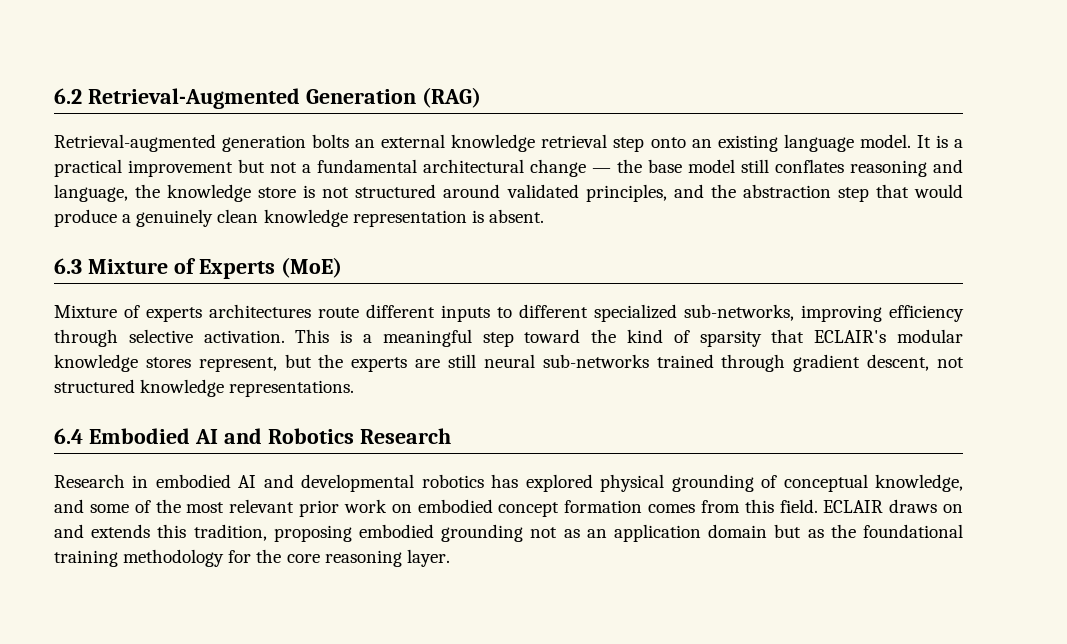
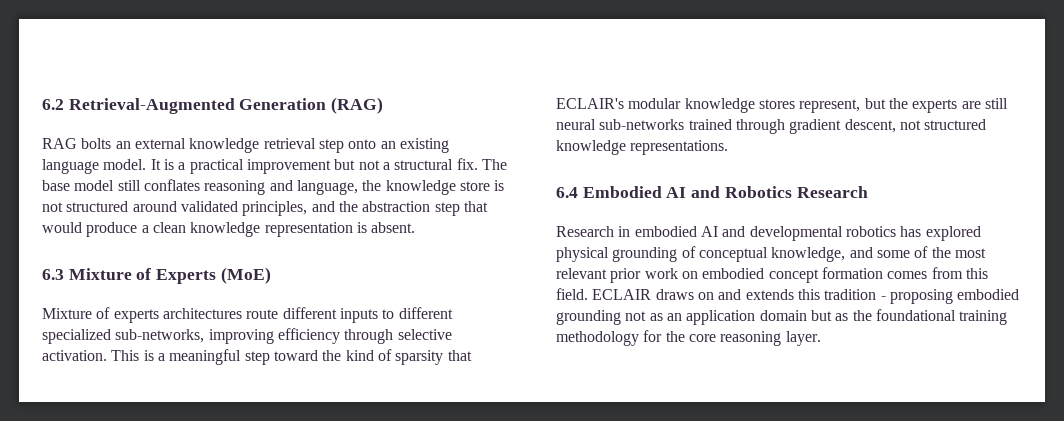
[54,134,307,152] Retrieval-augmented generation -> [42,138,77,149] RAG
[317,159,642,177] fundamental architectural change — the -> [394,158,507,170] structural fix. The
[136,209,214,227] genuinely -> (149, 229) none
[193,524,267,541] tradition, -> [824,289,886,300] tradition -

